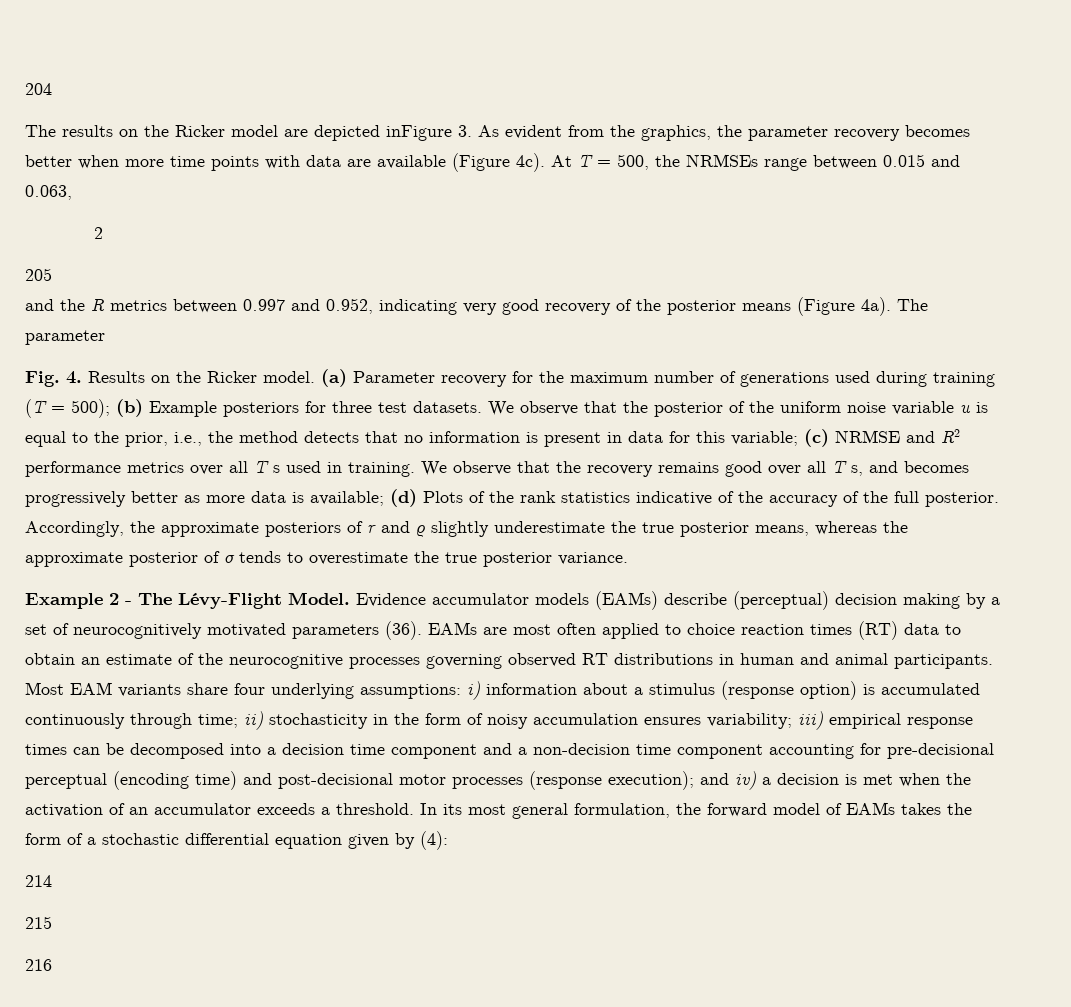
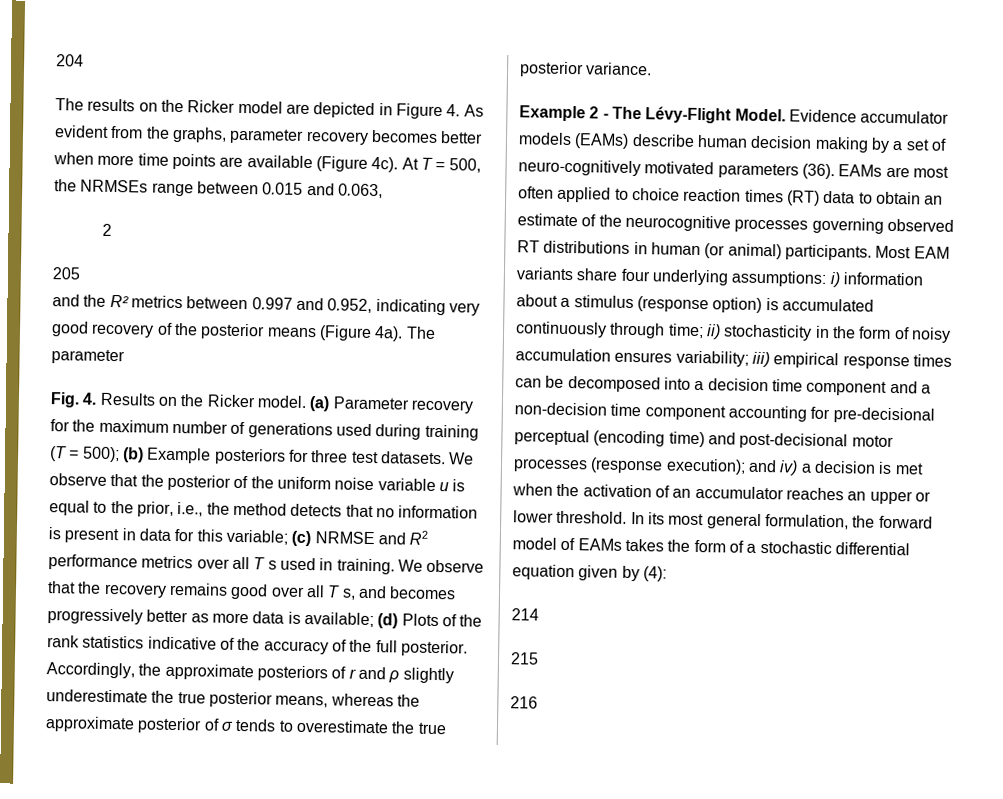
[386,125,472,141] inFigure 3. -> [378,103,461,120] in Figure 4.
[641,125,742,141] graphics, the -> [171,126,227,143] graphs,
[265,155,341,169] with data -> (216, 161) none
[91,299,105,311] R -> [109,294,129,308] R²
[733,591,829,610] (perceptual) -> [696,134,748,148] human
[73,623,202,639] neurocognitively -> [518,159,641,177] neuro-cognitively
[800,653,888,665] and animal -> [704,243,782,260] (or animal)
[257,803,330,815] exceeds a -> [785,487,931,505] [513,510,554,523] reaches an upper or lower

